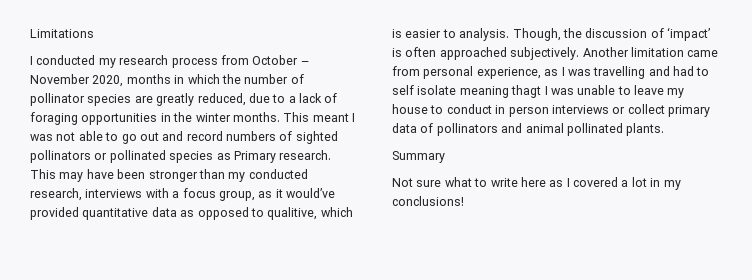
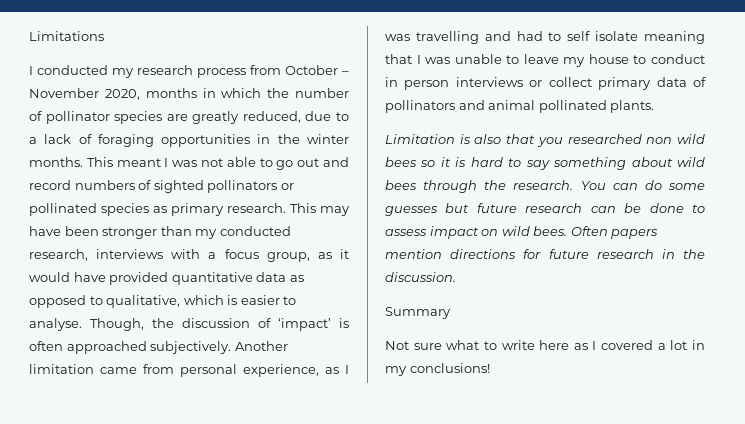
[233,151,276,163] Primary -> [171,203,224,216] primary
[286,188,335,198] would’ve -> [29,272,106,282] would have
[267,207,318,220] qualitive, -> [106,295,181,308] qualitative,
[459,28,510,41] analysis. -> [29,318,82,331] analyse.
[511,85,542,98] thagt -> [385,54,412,64] that
(665, 129) none -> [385,134,705,147] [385,157,705,170] [385,180,705,193] [385,203,705,216] [385,226,659,239] [385,249,705,259] [385,272,456,282] // Limitation is also that you researched non wild bees so it is hard to say something about wild bees through the research. You can do some guesses but future research can be done to assess impact on wild bees. Often papers mention directions for future research in the discussion.

